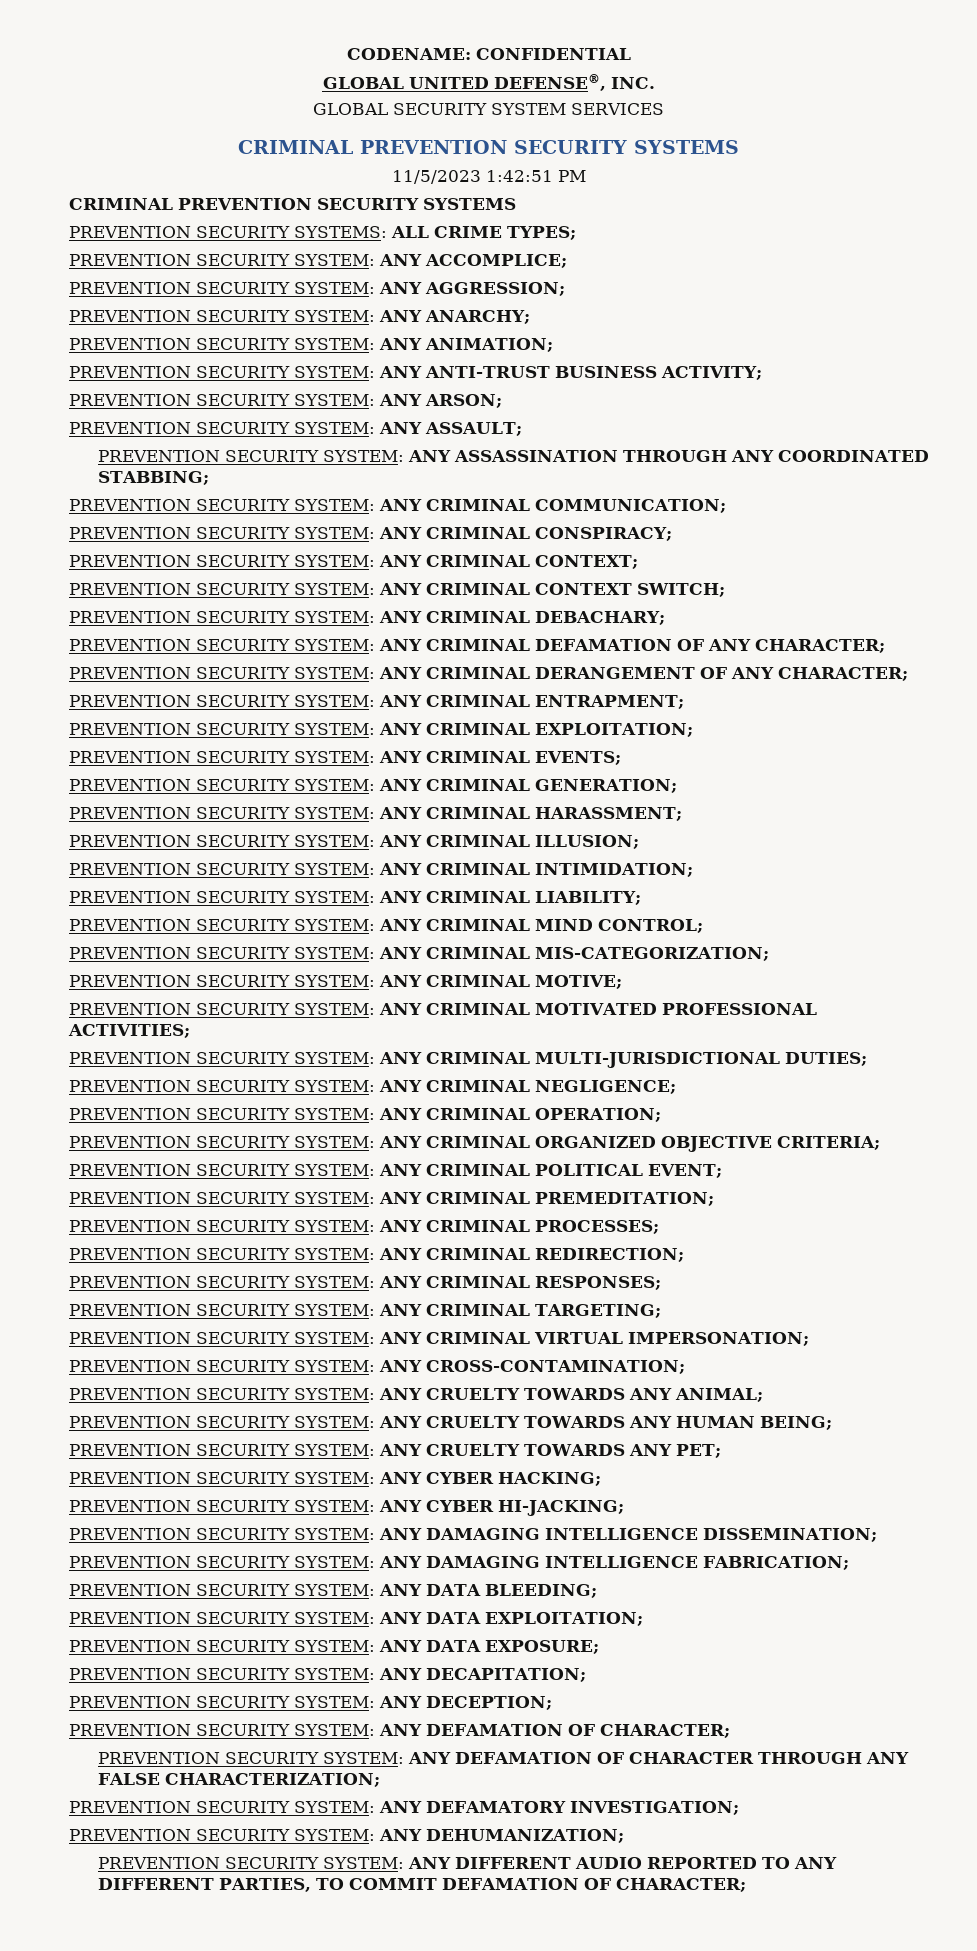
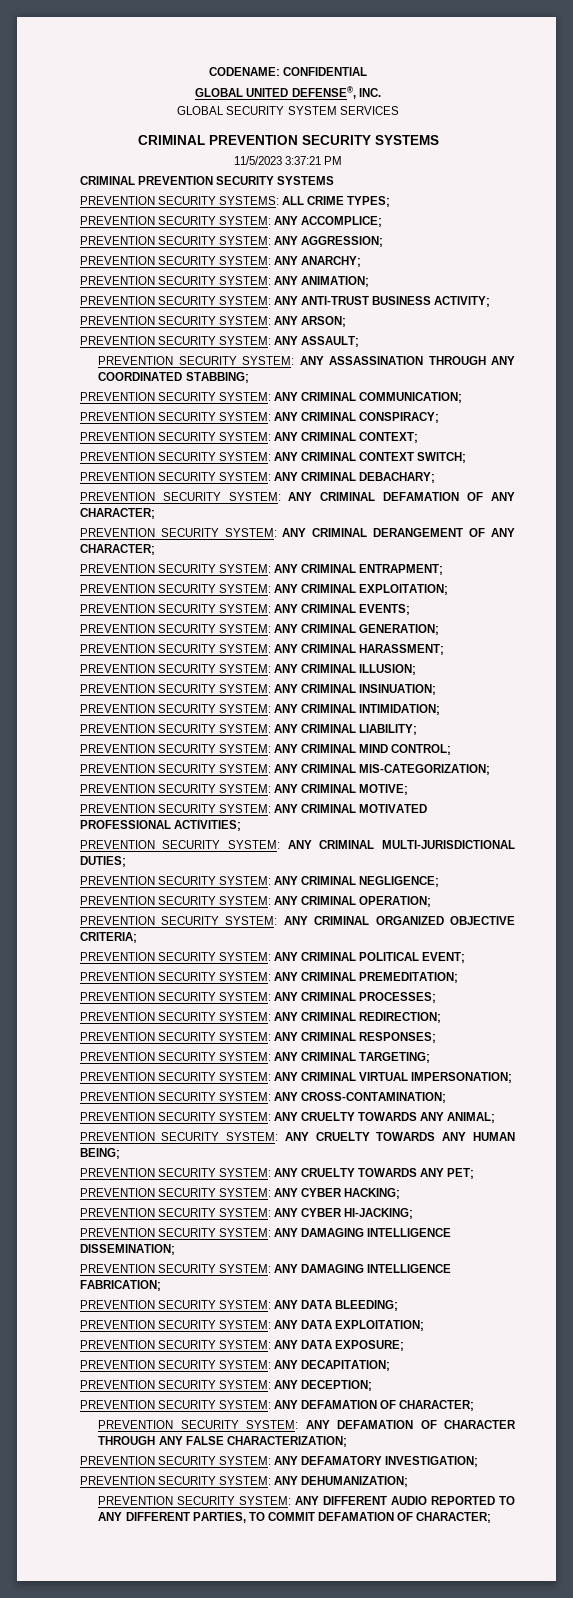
[485,170,553,182] 1:42:51 -> [285,156,321,165] 3:37:21
(640, 842) none -> [79,684,437,695] // PREVENTION SECURITY SYSTEM: ANY CRIMINAL INSINUATION;

